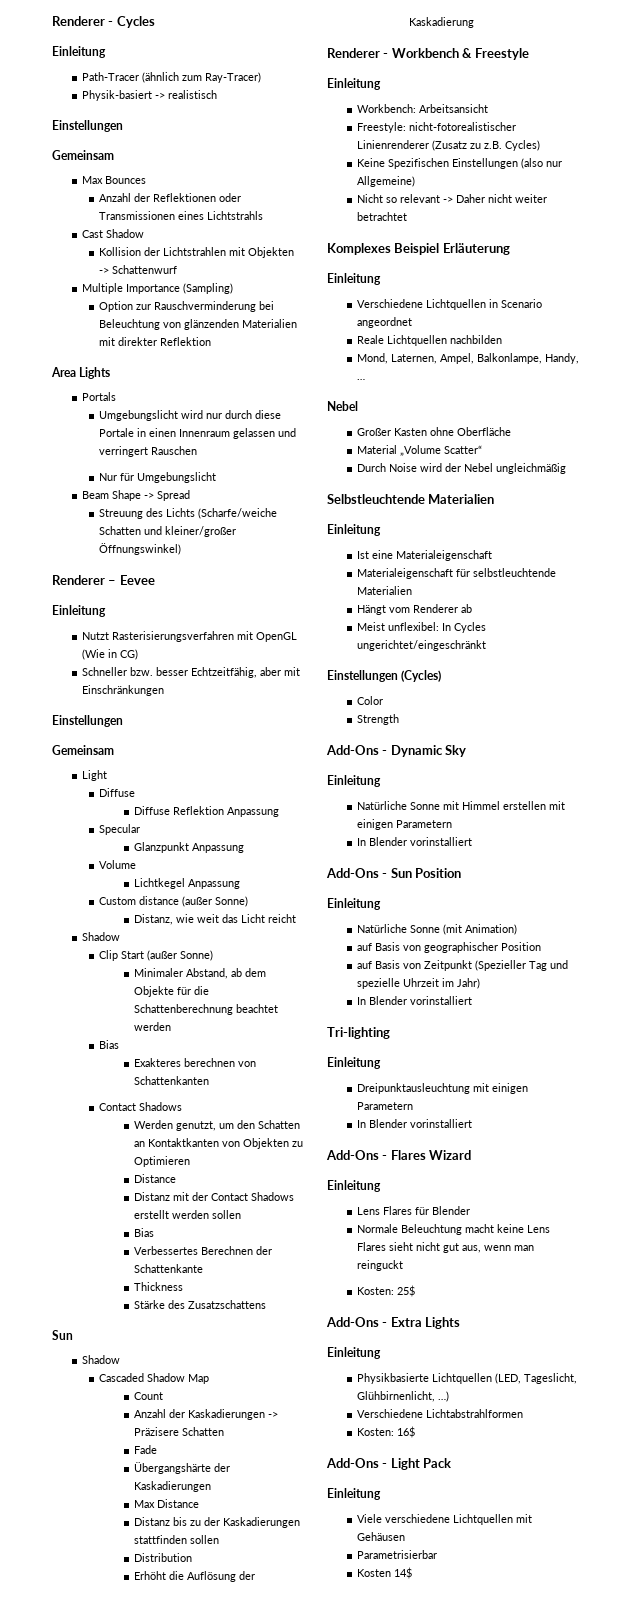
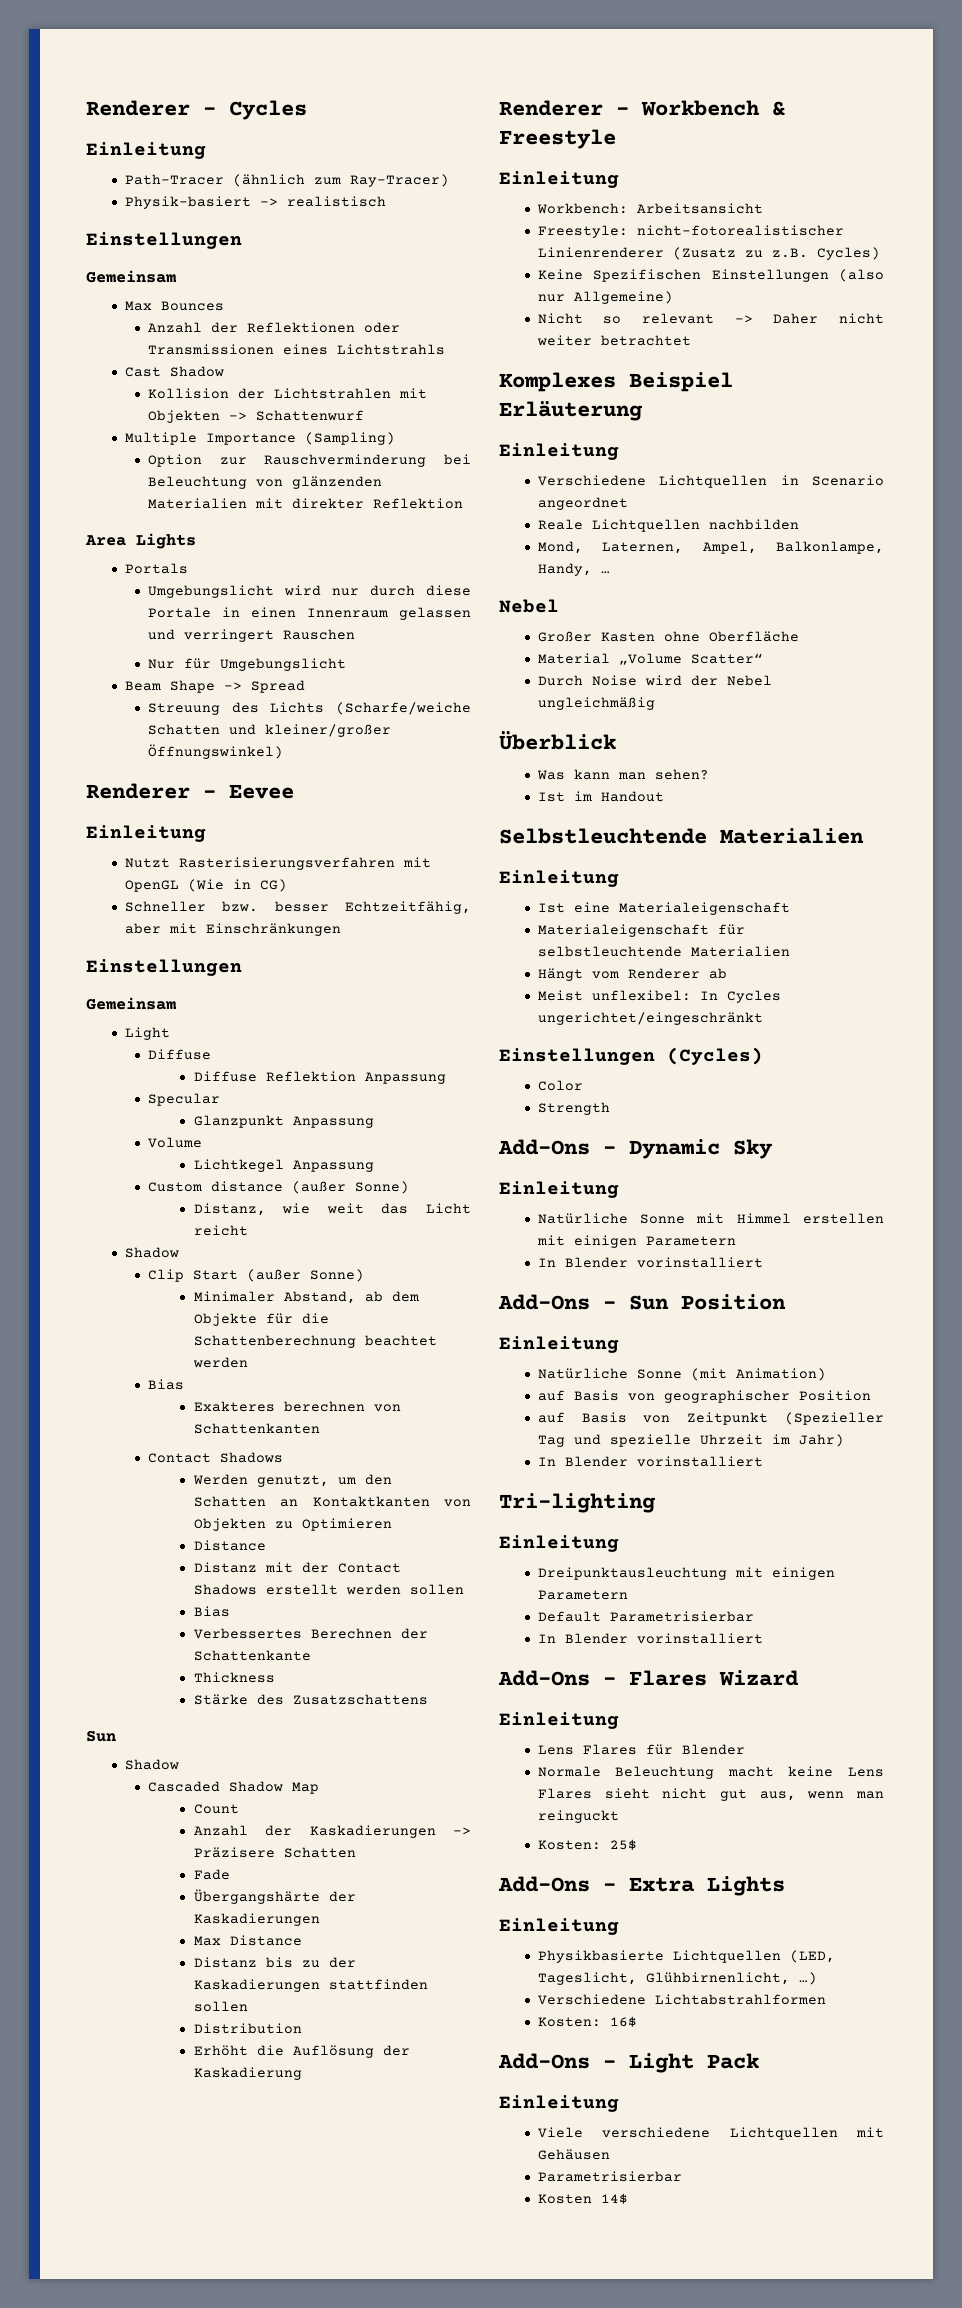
(566, 468) none -> [499,731,616,750] [536,769,709,780] [537,791,664,802] // Überblick // Was kann man sehen? // Ist im Handout
(413, 1106) none -> [537,1611,754,1622] // Default Parametrisierbar

